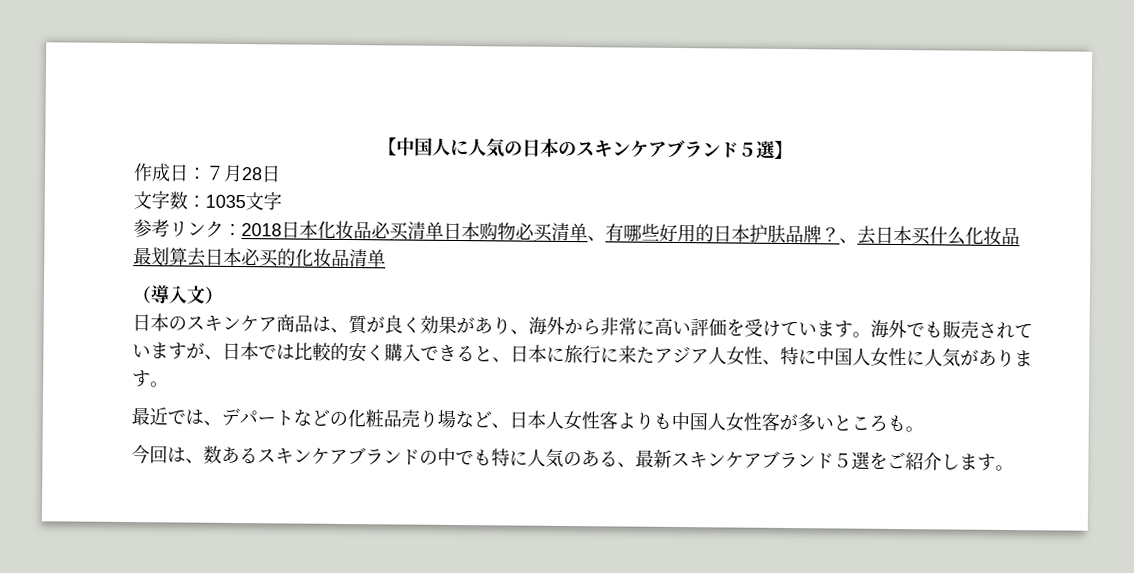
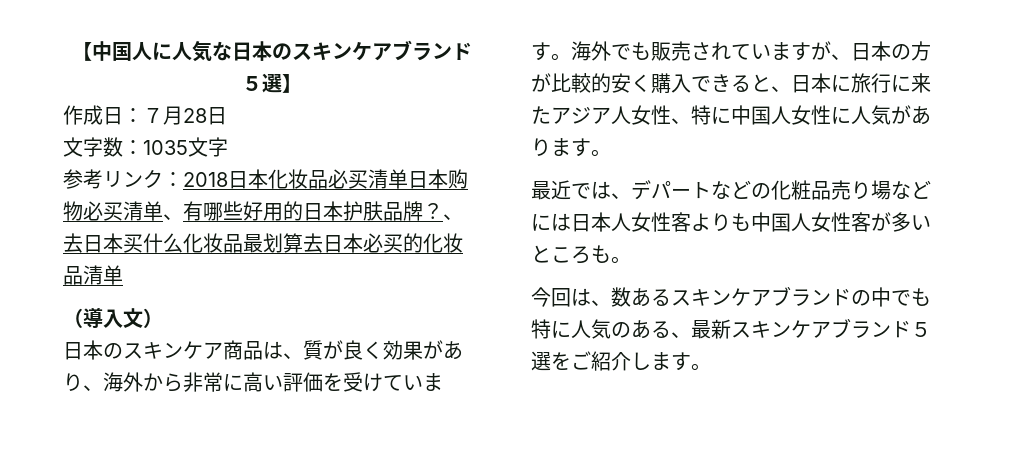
[503,141,523,156] の -> [212,41,232,61] な
[258,344,295,360] では -> [891,41,931,61] [531,73,551,92] の方が
[491,423,510,429] 、 -> [531,213,571,231] には

